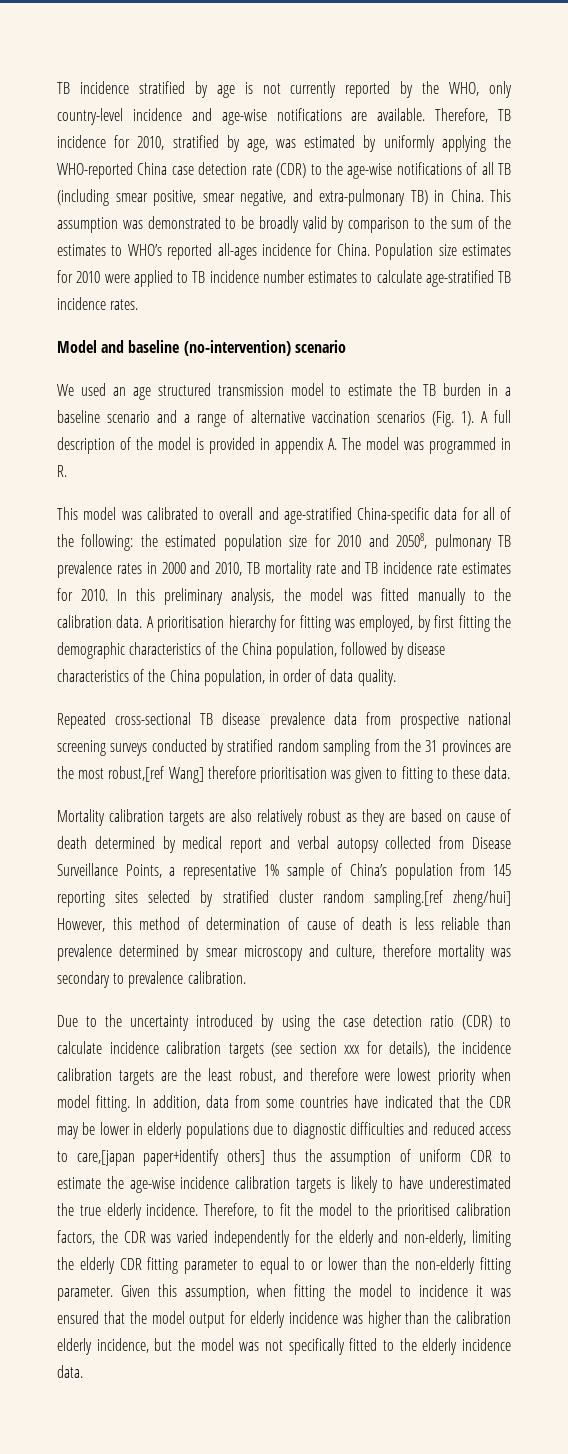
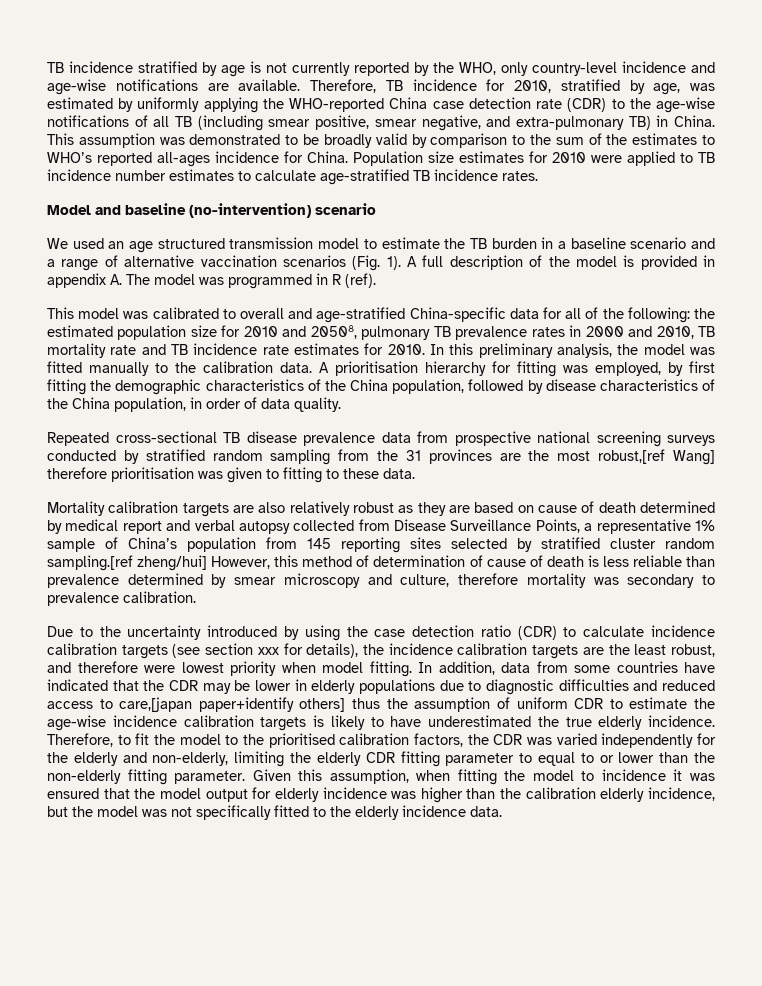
[57,465,67,477] R. -> [332,273,376,288] R (ref).

